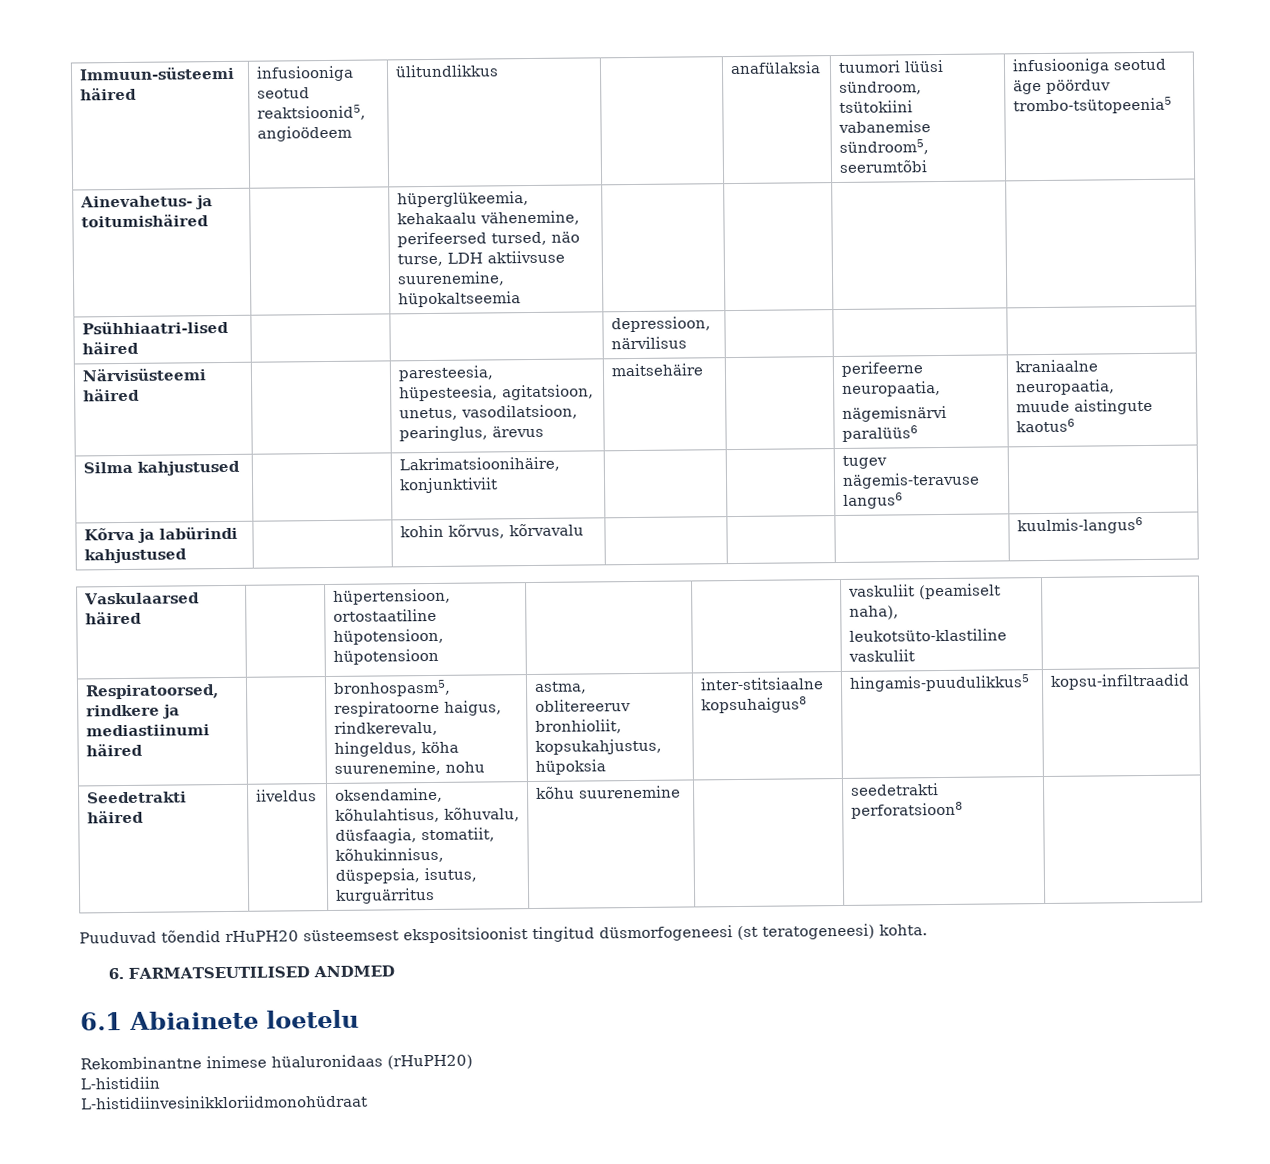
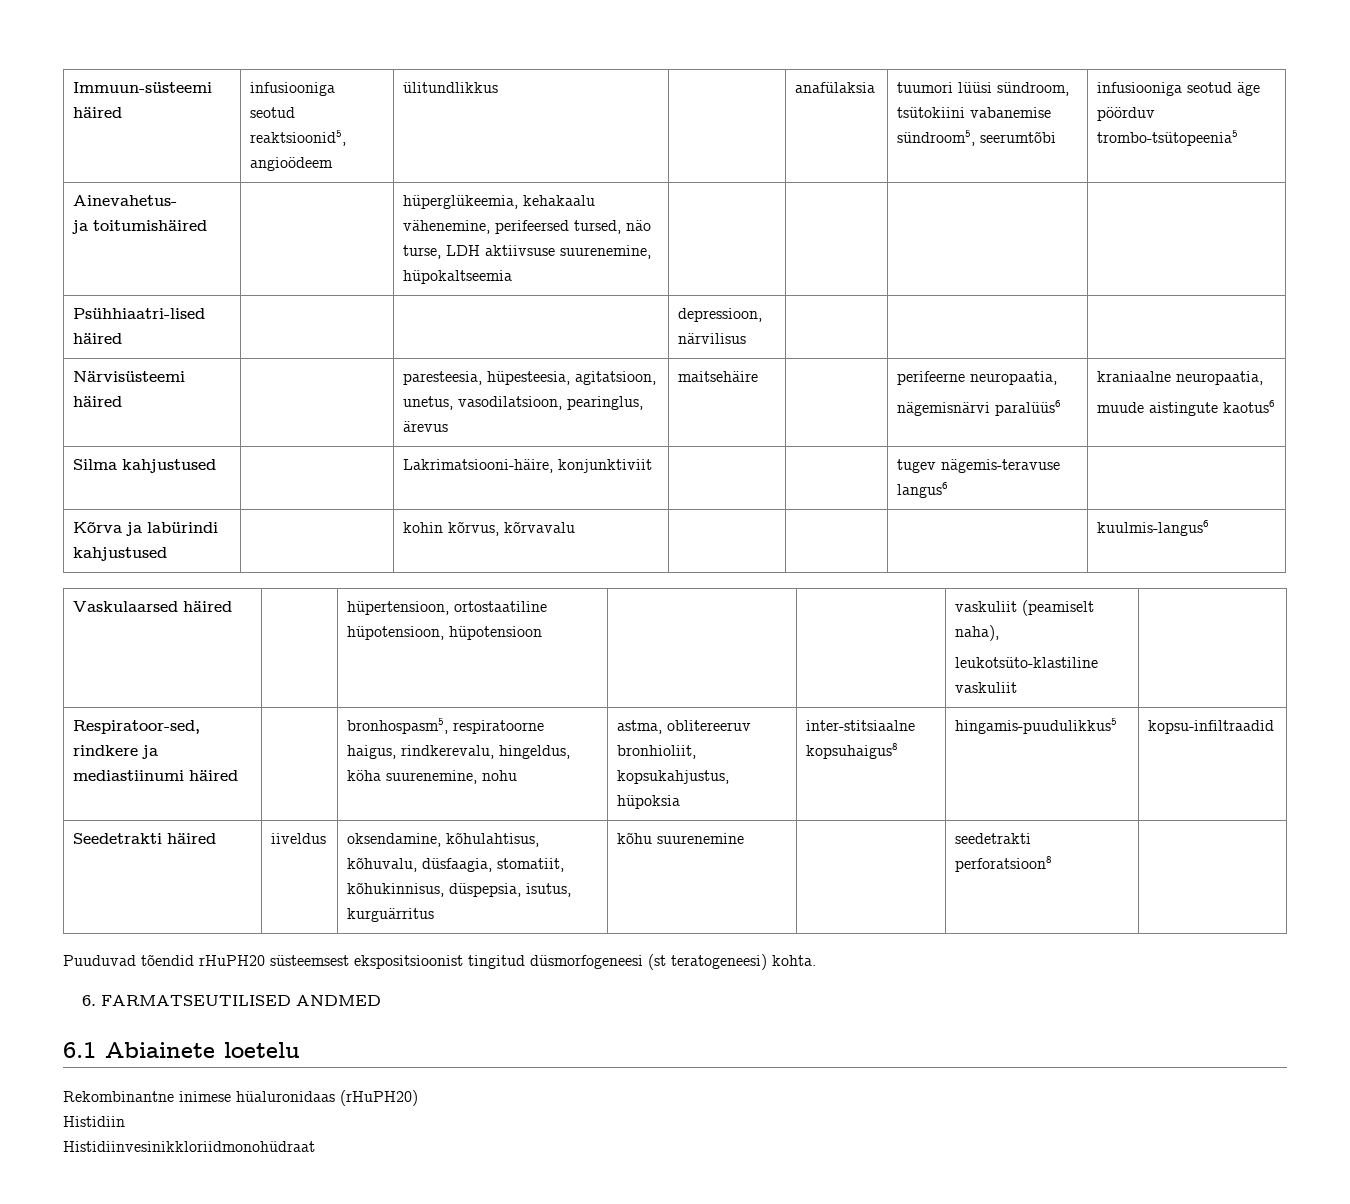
(193, 201) none -> (178, 200) //
[398,456,560,473] Lakrimatsioonihäire, -> [403,459,554,473] Lakrimatsiooni-häire,
[84,684,219,700] Respiratoorsed, -> [73,720,201,734] Respiratoor-sed,
[80,1076,160,1090] [81,1094,368,1110] L-histidiin // L-histidiinvesinikkloriidmonohüdraat -> [63,1116,125,1127] [63,1141,315,1152] Histidiin // Histidiinvesinikkloriidmonohüdraat

